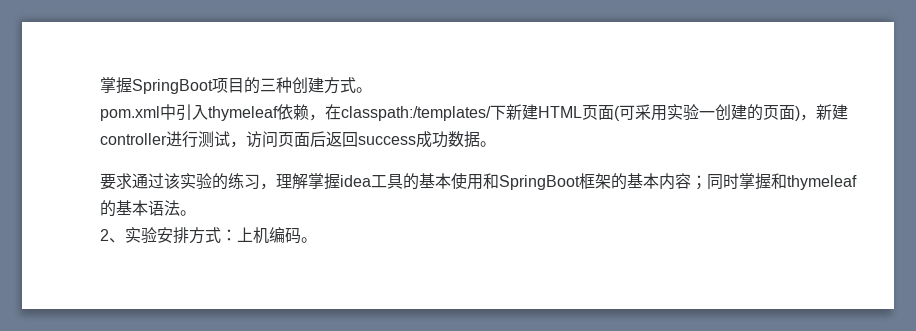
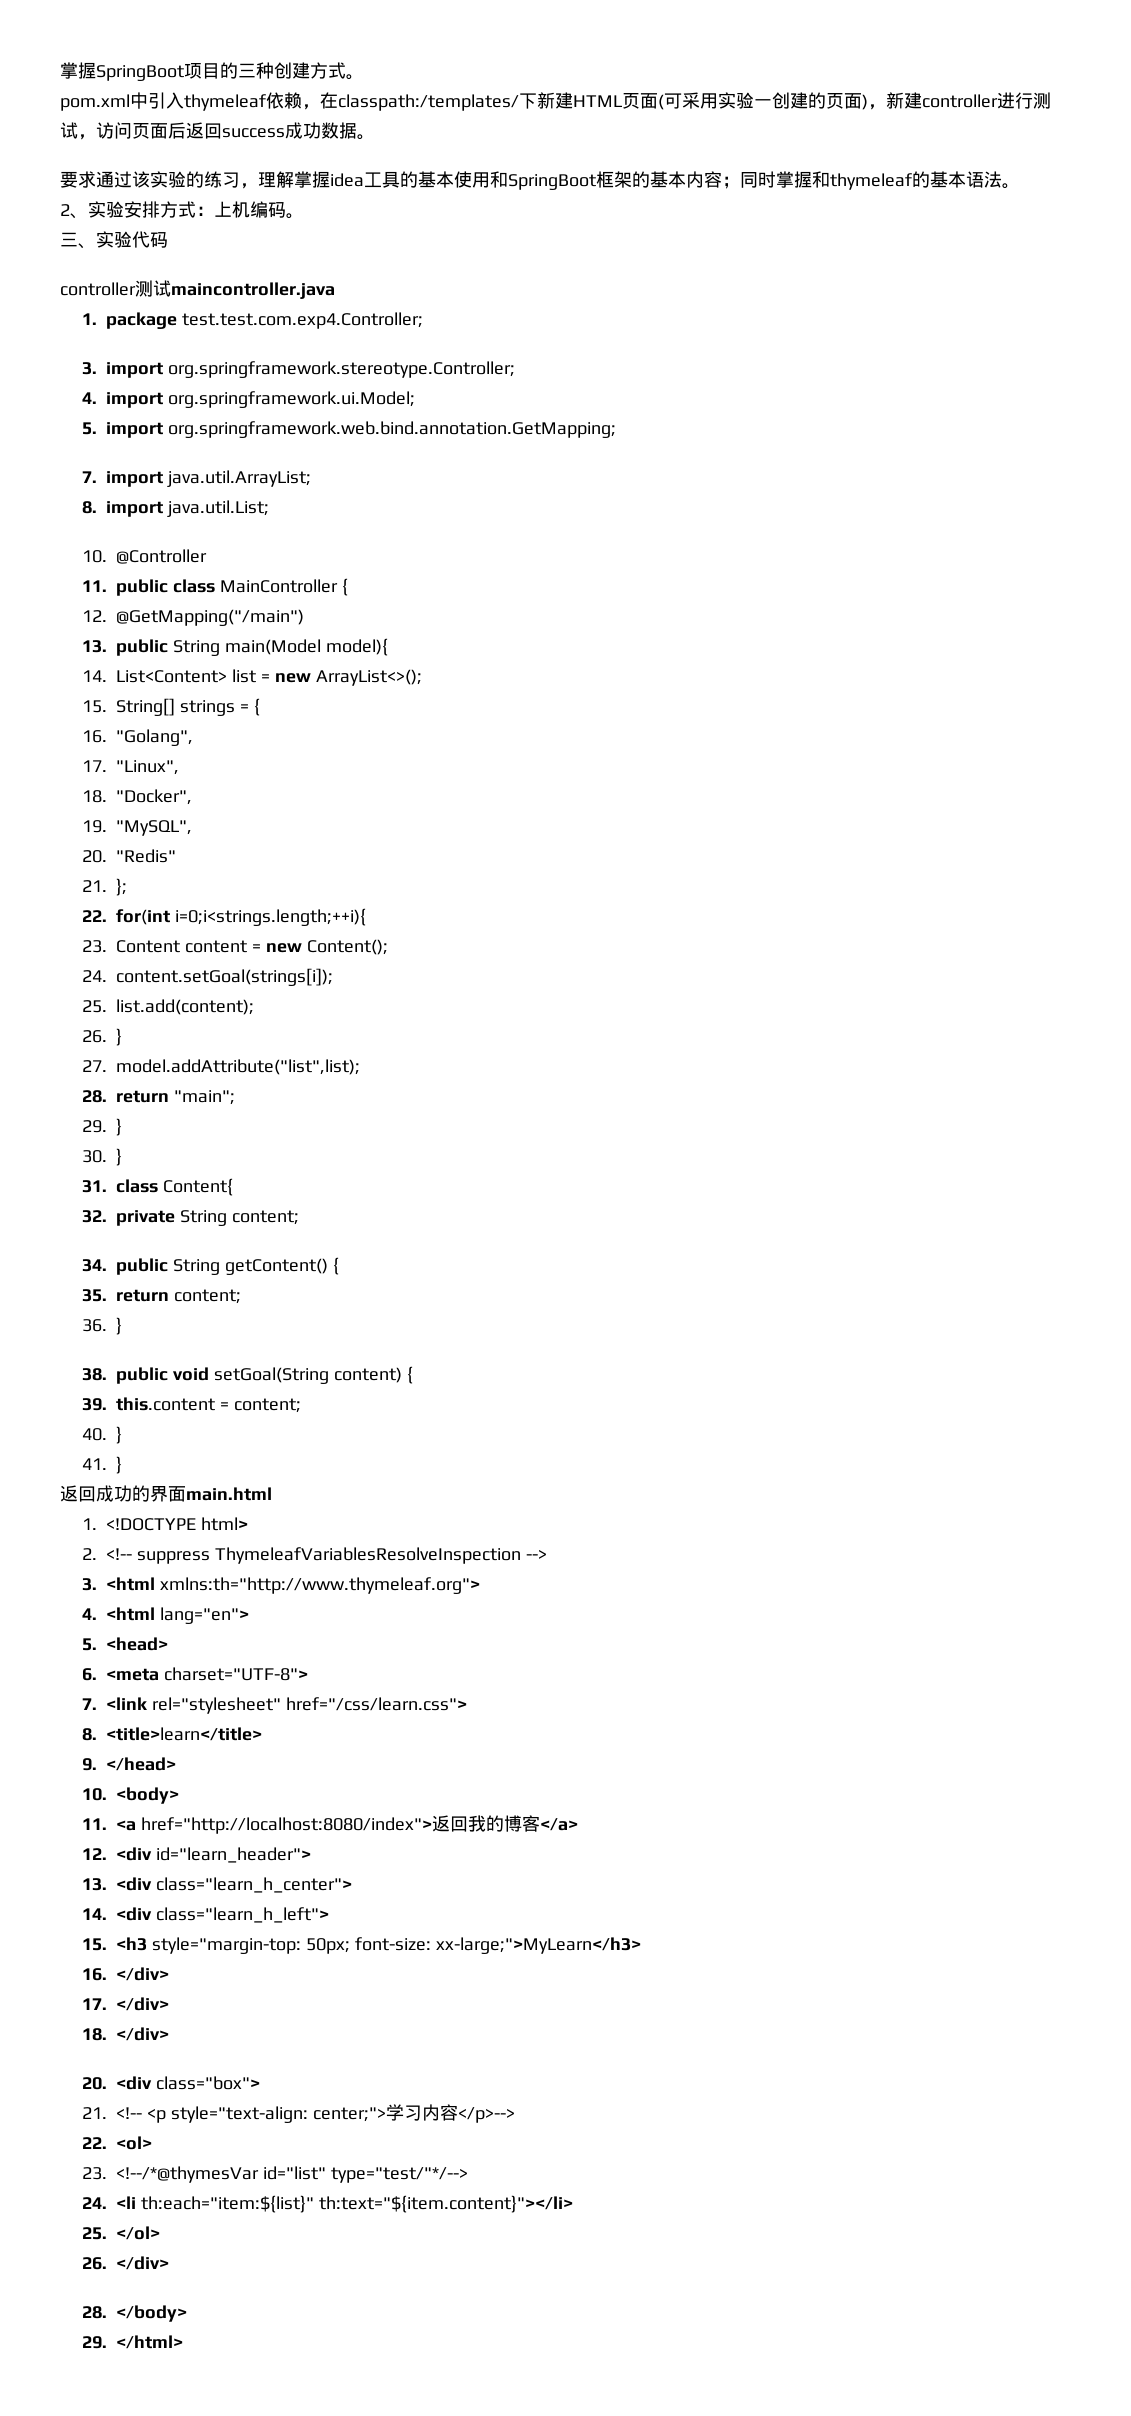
(317, 240) none -> [60,231,168,249] [60,280,335,299] [82,312,424,329] [82,361,516,378] [82,391,416,408] [82,421,617,438] [82,470,312,487] [82,500,270,517] [82,549,208,564] [82,578,348,596] [82,609,305,626] [82,638,388,656] [82,669,422,686] [82,698,260,716] [82,729,194,746] [82,760,180,775] [82,789,193,805] [82,820,193,836] [82,849,177,863] [82,878,128,896] [82,908,367,926] [82,939,388,955] [82,968,334,986] [82,999,255,1015] [82,1028,123,1046] [82,1059,361,1075] [82,1090,236,1105] [82,1118,123,1136] [82,1148,123,1166] [82,1178,234,1196] [82,1210,299,1226] [82,1257,339,1275] [82,1289,242,1304] [82,1317,123,1335] [82,1366,413,1384] [82,1397,301,1413] [82,1426,123,1444] [82,1456,123,1474] [60,1485,272,1502] [82,1517,249,1531] [82,1547,547,1564] [82,1577,481,1594] [82,1607,250,1624] [82,1637,169,1651] [82,1667,309,1681] [82,1697,467,1714] [82,1727,263,1741] [82,1757,177,1771] [82,1787,180,1804] [82,1815,579,1834] [82,1847,312,1863] [82,1877,353,1893] [82,1907,330,1923] [82,1937,641,1954] [82,1967,170,1981] [82,1997,170,2011] [82,2027,170,2041] [82,2076,261,2090] [82,2104,515,2123] [82,2136,153,2150] [82,2166,468,2183] [82,2195,573,2213] [82,2226,161,2240] [82,2256,170,2270] [82,2305,188,2322] [82,2335,184,2349] // 三、实验代码 // controller测试maincontroller.java // 1. package test.test.com.exp4.Controller; // 3. import org.springframework.stereotype.Controller; // 4. import org.springframework.ui.Model; // 5. import org.springframework.web.bind.annotation.GetMapping; // 7. import java.util.ArrayList; // 8. import java.util.List; // 10. @Controller // 11. public class MainController { // 12. @GetMapping("/main") // 13. public String main(Model model){ // 14. List<Content> list = new ArrayList<>(); // 15. String[] strings = { // 16. "Golang", // 17. "Linux", // 18. "Docker", // 19. "MySQL", // 20. "Redis" // 21. }; // 22. for(int i=0;i<strings.length;++i){ // 23. Content content = new Content(); // 24. content.setGoal(strings[i]); // 25. list.add(content); // 26. } // 27. model.addAttribute("list",list); // 28. return "main"; // 29. } // 30. } // 31. class Content{ // 32. private String content; // 34. public String getContent() { // 35. return content; // 36. } // 38. public void setGoal(String content) { // 39. this.content = content; // 40. } // 41. } // 返回成功的界面main.html // 1. <!DOCTYPE html> // 2. <!-- suppress ThymeleafVariablesResolveInspection --> // 3. <html xmlns:th="http://www.thymeleaf.org"> // 4. <html lang="en"> // 5. <head> // 6. <meta charset="UTF-8"> // 7. <link rel="stylesheet" href="/css/learn.css"> // 8. <title>learn</title> // 9. </head> // 10. <body> // 11. <a href="http://localhost:8080/index">返回我的博客</a> // 12. <div id="learn_header"> // 13. <div class="learn_h_center"> // 14. <div class="learn_h_left"> // 15. <h3 style="margin-top: 50px; font-size: xx-large;">MyLearn</h3> // 16. </div> // 17. </div> // 18. </div> // 20. <div class="box"> // 21. <!-- <p style="text-align: center;">学习内容</p>--> // 22. <ol> // 23. <!--/*@thymesVar id="list" type="test/"*/--> // 24. <li th:each="item:${list}" th:text="${item.content}"></li> // 25. </ol> // 26. </div> // 28. </body> // 29. </html>

